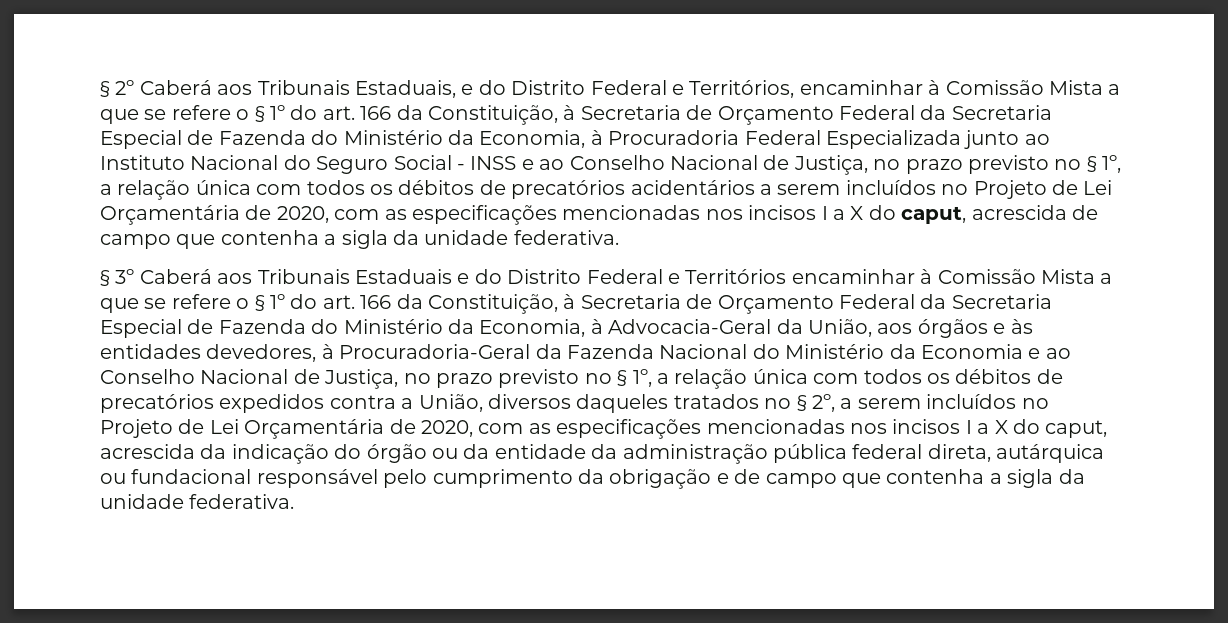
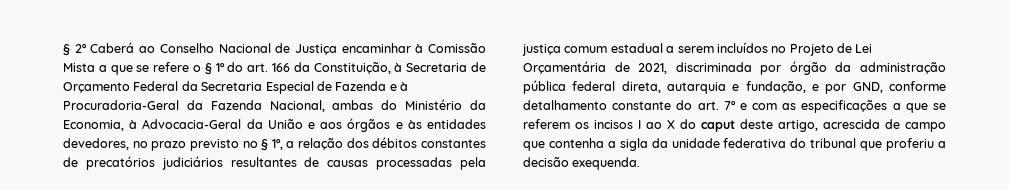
[217,80,795,98] aos Tribunais Estaduais, e do Distrito Federal e Territórios, -> [139,43,337,55] ao Conselho Nacional de Justiça
[311,130,1050,149] [100,155,1122,175] [100,180,1113,200] [100,205,967,225] do Ministério da Economia, à Procuradoria Federal Especializada junto ao Instituto Nacional do Seguro Social - INSS e ao Conselho Nacional de Justiça, no prazo previsto no § 1º, a relação única com todos os débitos de precatórios acidentários a serem incluídos no Projeto de Lei Orçamentária de 2020, com as especificações mencionadas nos incisos I a X do caput, -> [389,82,408,91] [63,99,486,112] [63,118,486,132] [63,137,486,151] [63,156,486,170] [522,42,873,56] [523,61,946,75] [523,80,946,94] [523,100,946,113] [523,119,818,132] e à Procuradoria-Geral da Fazenda Nacional, ambas do Ministério da Economia, à Advocacia-Geral da União e aos órgãos e às entidades devedores, no prazo previsto no § 1º, a relação dos débitos constantes de precatórios judiciários resultantes de causas processadas pela justiça comum estadual a serem incluídos no Projeto de Lei Orçamentária de 2021, discriminada por órgão da administração pública federal direta, autarquia e fundação, e por GND, conforme detalhamento constante do art. 7º e com as especificações a que se referem os incisos I ao X do caput deste artigo,
[513,230,619,245] [100,269,1113,286] [100,294,1052,314] [100,319,1033,338] [100,344,1071,362] [100,369,1063,389] [100,394,1049,413] [100,419,1108,439] [100,444,1105,464] [100,469,1085,489] [100,494,295,509] federativa. // § 3º Caberá aos Tribunais Estaduais e do Distrito Federal e Territórios encaminhar à Comissão Mista a que se refere o § 1º do art. 166 da Constituição, à Secretaria de Orçamento Federal da Secretaria Especial de Fazenda do Ministério da Economia, à Advocacia-Geral da União, aos órgãos e às entidades devedores, à Procuradoria-Geral da Fazenda Nacional do Ministério da Economia e ao Conselho Nacional de Justiça, no prazo previsto no § 1º, a relação única com todos os débitos de precatórios expedidos contra a União, diversos daqueles tratados no § 2º, a serem incluídos no Projeto de Lei Orçamentária de 2020, com as especificações mencionadas nos incisos I a X do caput, acrescida da indicação do órgão ou da entidade da administração pública federal direta, autárquica ou fundacional responsável pelo cumprimento da obrigação e de campo que contenha a sigla da unidade federativa. -> [723,138,947,151] [523,157,641,170] federativa do tribunal que proferiu a decisão exequenda.

